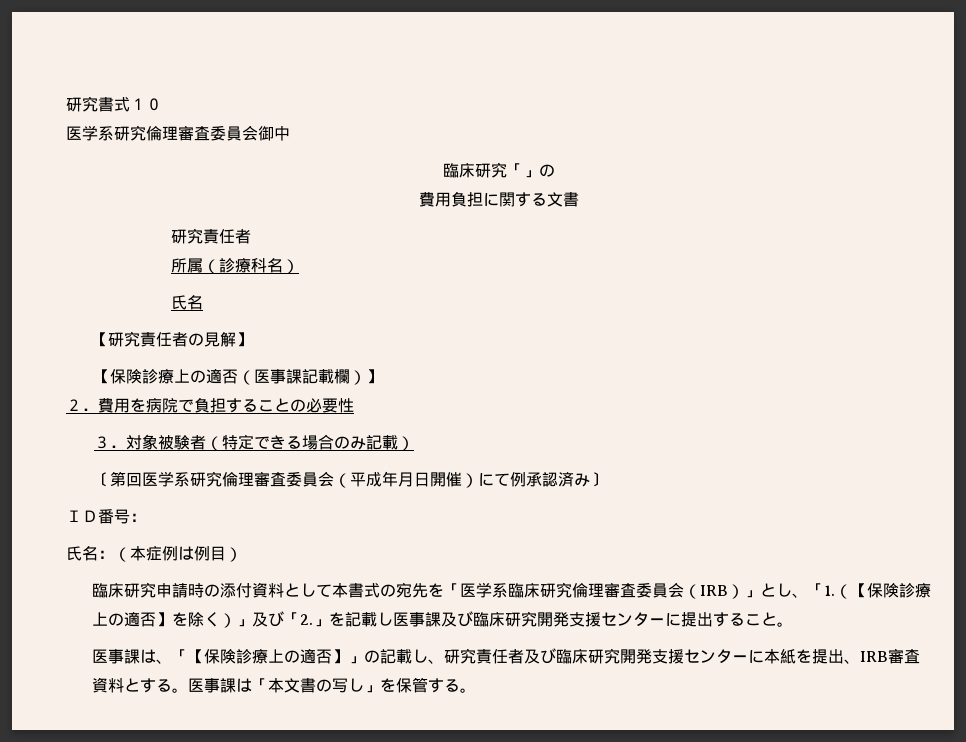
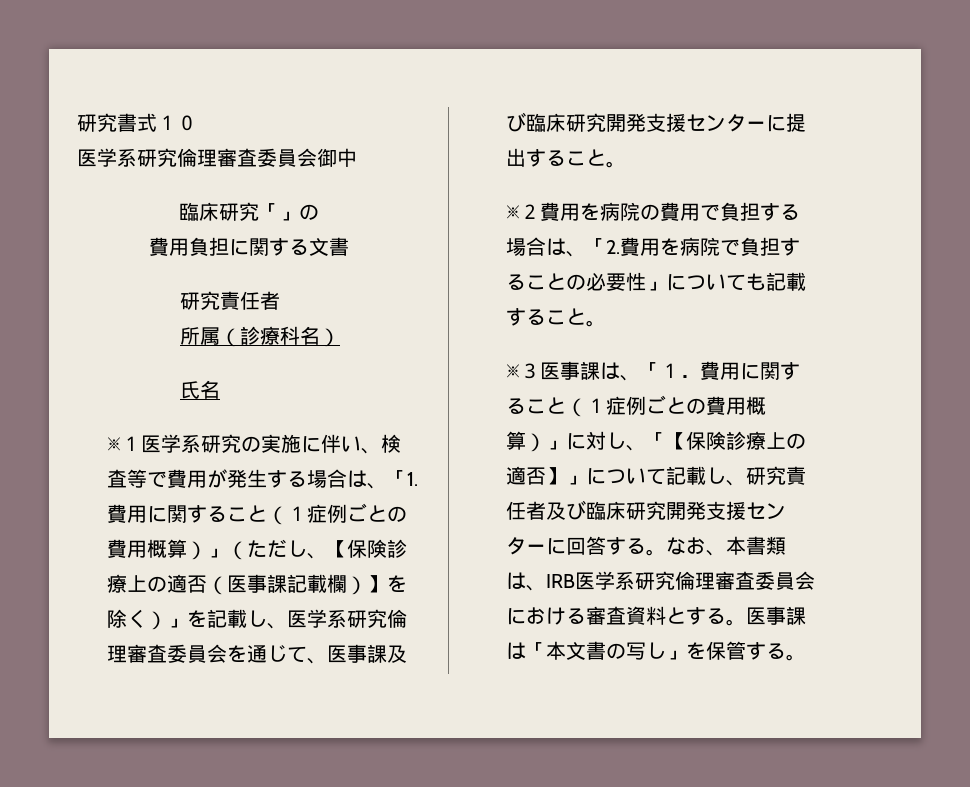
[92,331,253,347] 【研究責任者の見解】 // -> [107,434,402,454] [107,469,419,489] [107,503,408,525] [107,539,328,560] ※１医学系研究の実施に伴い、検査等で費用が発生する場合は、「1.費用に関すること（１症例ごとの費用概算）」（ただし、
[66,397,354,413] [93,434,414,451] [93,471,606,488] [66,509,146,524] [66,545,242,562] [92,582,932,599] [92,611,394,628] // ２．費用を病院で負担することの必要性 // ３．対象被験者（特定できる場合のみ記載） // 〔第回医学系研究倫理審査委員会（平成年月日開催）にて例承認済み〕 // ＩＤ番号： // 氏名：（本症例は例目） // 臨床研究申請時の添付資料として本書式の宛先を「医学系臨床研究倫理審査委員会（IRB）」とし、「1.（【保険診療上の適否】を除く）」及び「2.」を記載し -> [387,575,408,593] [107,609,408,630] [107,644,328,664] を除く）」を記載し、医学系研究倫理審査委員会を通じて、
[92,649,157,664] 医事課は -> [506,202,801,221] [506,237,801,257] [506,272,807,291] [506,308,607,327] [506,361,801,381] [506,395,767,417] [506,431,627,452] ※２費用を病院の費用で負担する場合は、「2.費用を病院で負担することの必要性」についても記載すること。 // ※３医事課は、「１．費用に関すること（１症例ごとの費用概算）」に対し
[364,650,381,663] の -> [586,468,667,485] について
[764,649,889,664] 本紙を提出、IRB -> [566,536,787,556] [506,571,816,591] [506,607,587,625] 回答する。なお、本書類は、IRB医学系研究倫理審査委員会における

